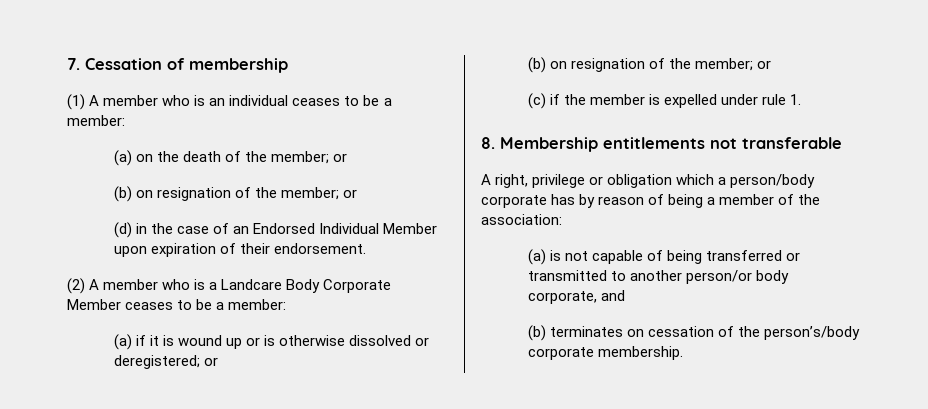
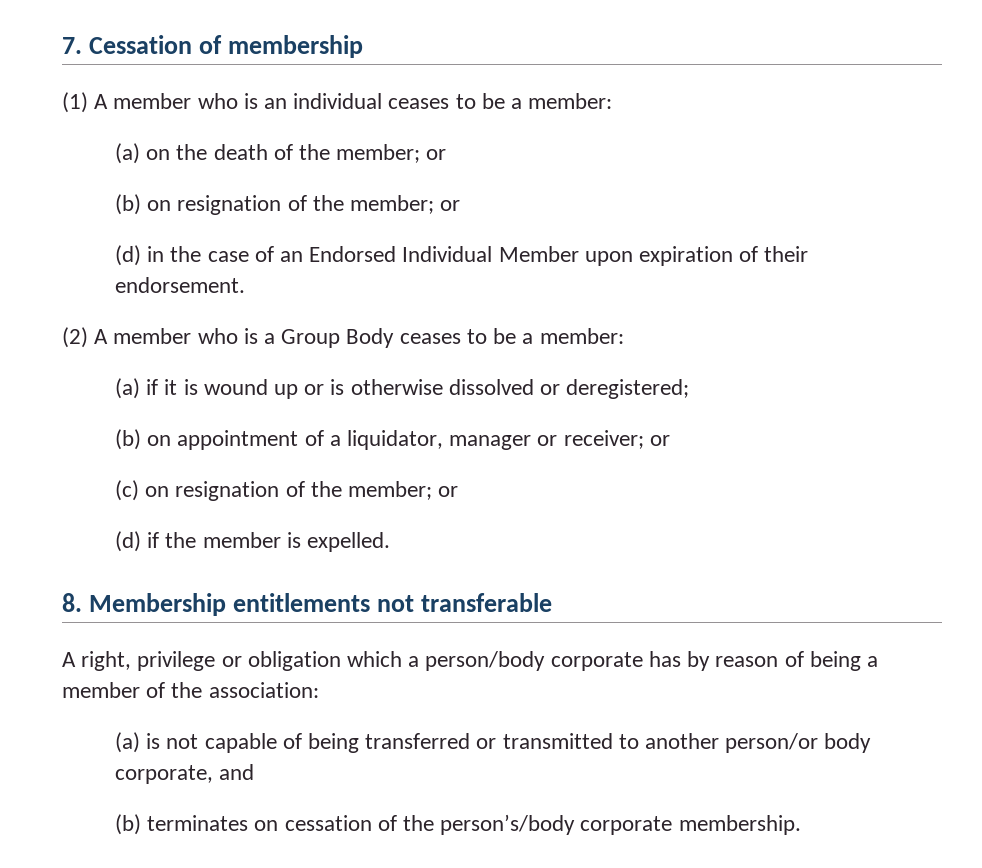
[221,279,392,293] [67,299,121,310] Landcare Body Corporate Member -> [281,328,395,348] Group Body
[203,357,218,366] [527,57,772,73] [527,93,546,109] or // (b) on resignation of the member; or // (c) -> [114,429,670,450] [114,480,459,501] [114,531,141,552] // (b) on appointment of a liquidator, manager or receiver; or // (c) on resignation of the member; or // (d)
[664,94,802,108] expelled under rule 1. -> [306,532,390,552] expelled.

